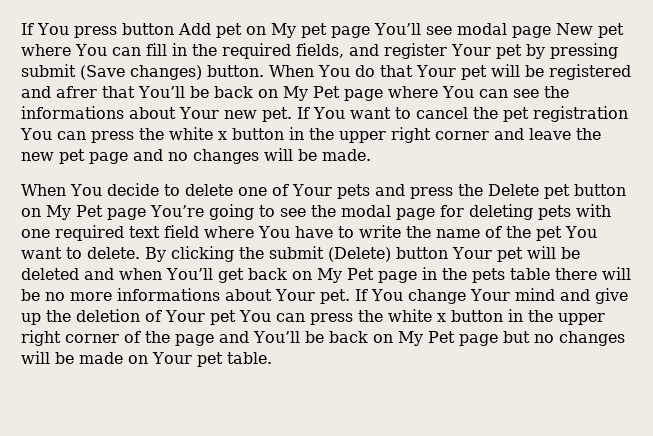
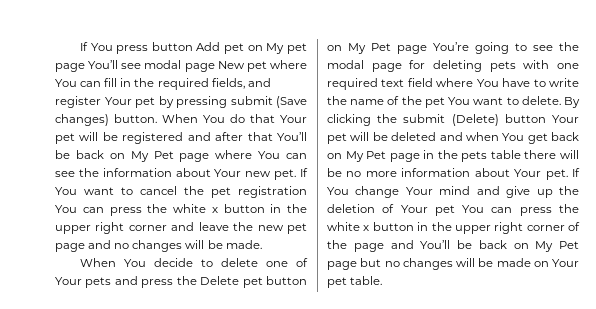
[56,86,97,98] afrer -> [215,132,244,141] after
[21,106,124,119] informations -> [102,168,172,177] information
[166,268,213,280] You’ll -> [502,133,525,141] You
[117,288,220,301] informations -> [401,168,471,177] information

